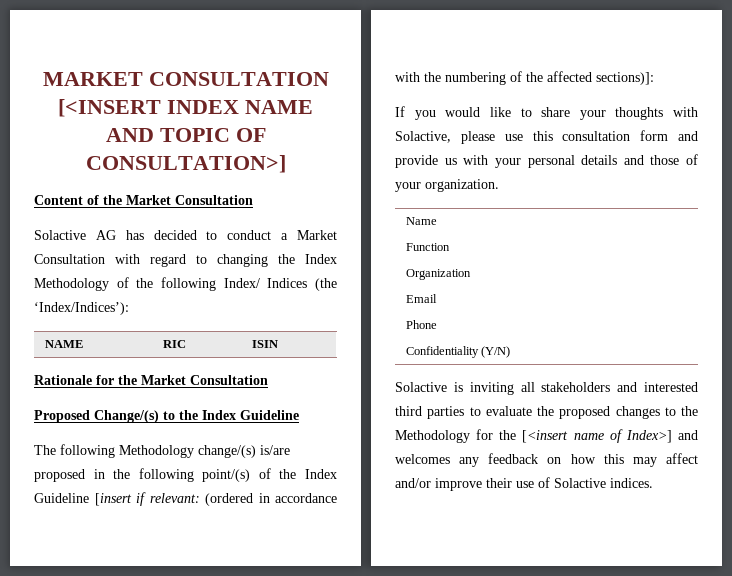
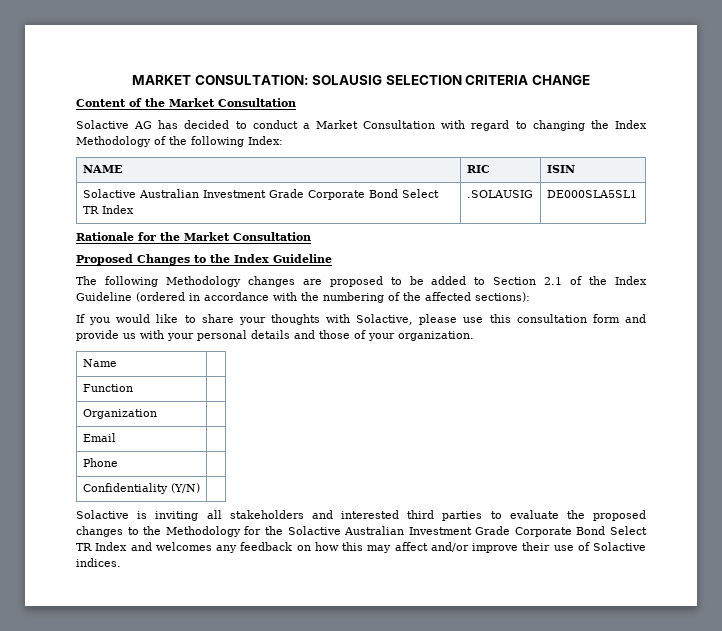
[148,72,329,86] [58,99,313,117] [105,128,266,142] [85,155,286,173] CONSULTATION [<INSERT INDEX NAME AND TOPIC OF CONSULTATION>] -> [194,75,591,85] CONSULTATION: SOLAUSIG SELECTION CRITERIA CHANGE
[223,278,337,291] [34,302,129,315] Index/ Indices (the ‘Index/Indices’): -> [248,136,283,145] Index:
(279, 344) none -> [82,189,439,200] [82,205,134,214] [466,190,533,198] [546,190,637,198] // Solactive Australian Investment Grade Corporate Bond Select TR Index | .SOLAUSIG | DE000SLA5SL1
[94,410,159,423] Change/(s) -> [137,254,190,265] Changes
[198,445,290,458] [34,468,251,482] change/(s) is/are proposed in the following point/(s) -> [247,276,563,287] changes are proposed to be added to Section 2.1
[94,492,200,506] [insert if relevant: -> (132, 296) none
[596,72,654,85] sections)]: -> [475,292,530,302] sections):
[522,429,672,443] [<insert name of Index>] -> [287,526,647,537] [76,542,128,551] Solactive Australian Investment Grade Corporate Bond Select TR Index

